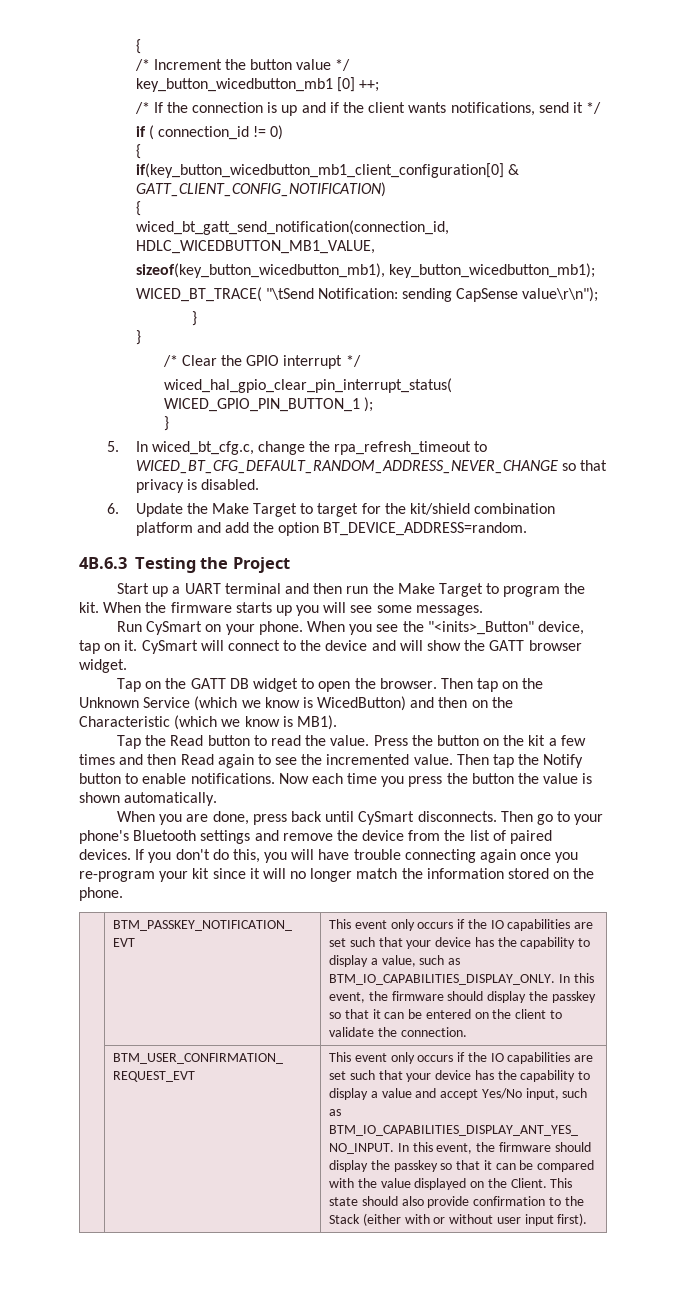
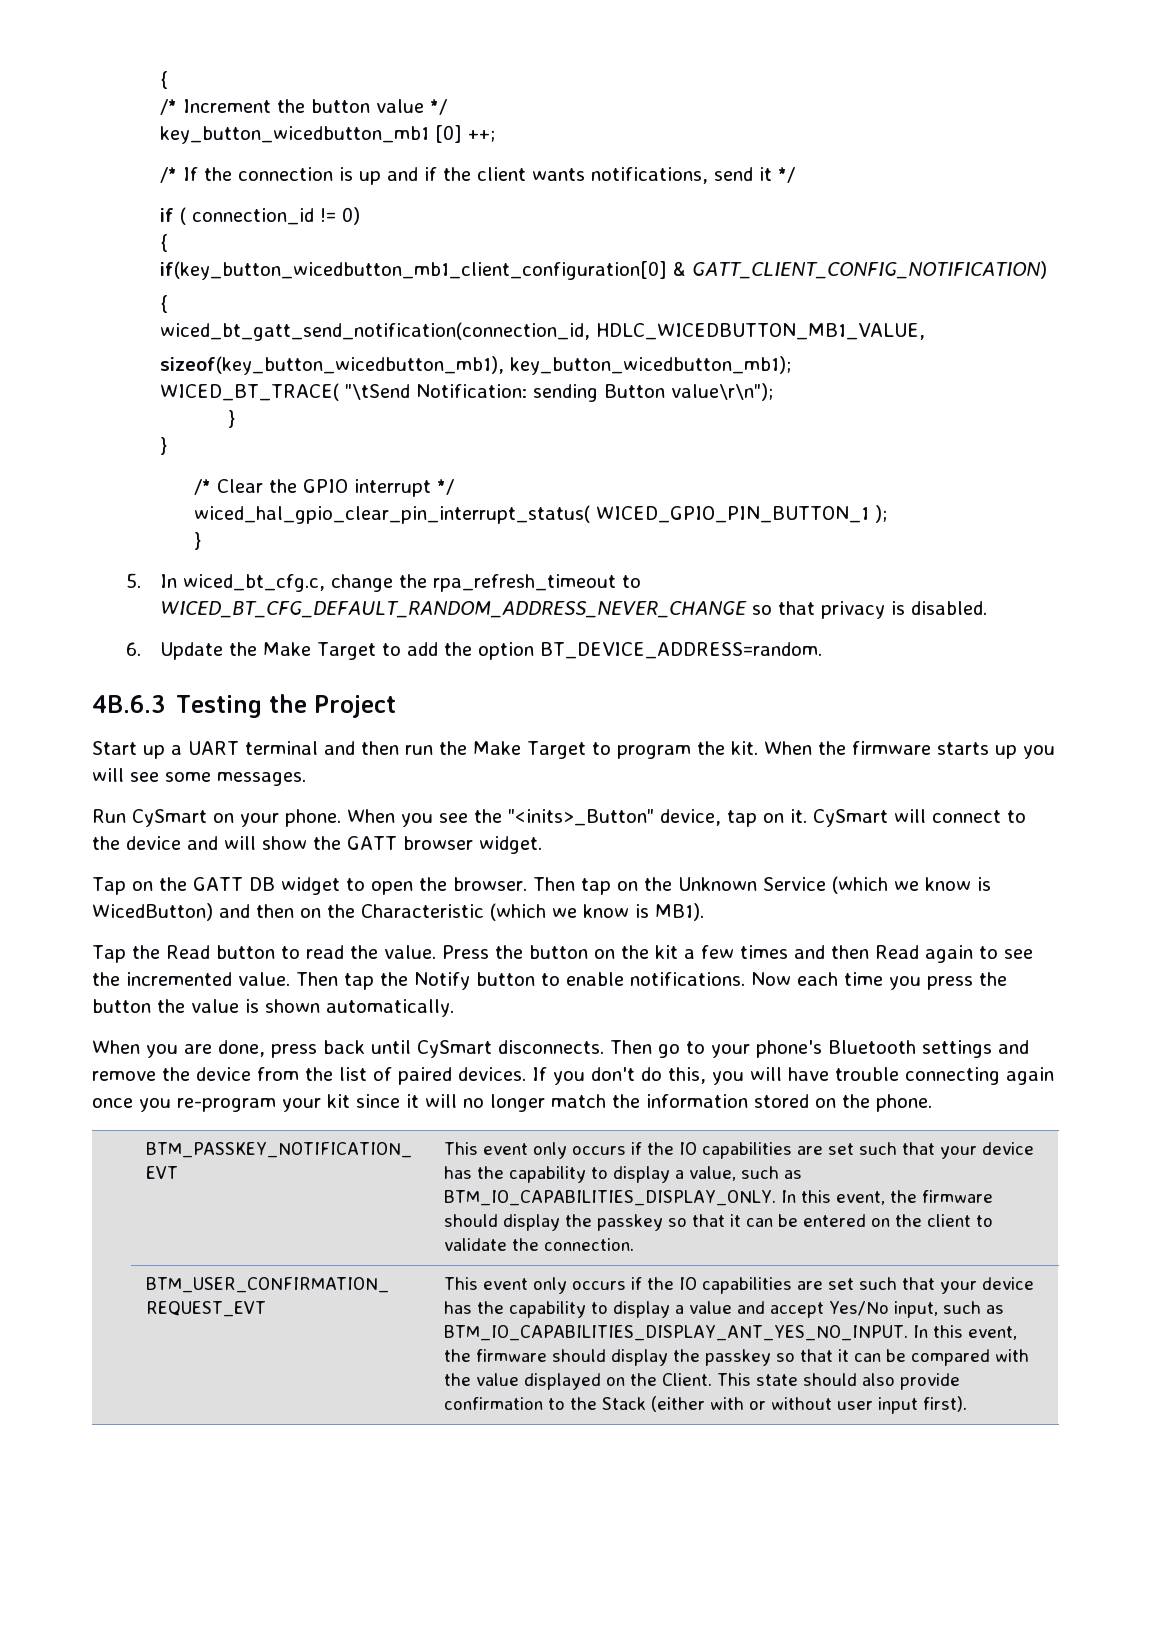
[456,288,519,302] CapSense -> [604,384,666,398] Button
[317,503,556,517] [135,522,221,536] target for the kit/shield combination platform and -> (402, 649) none

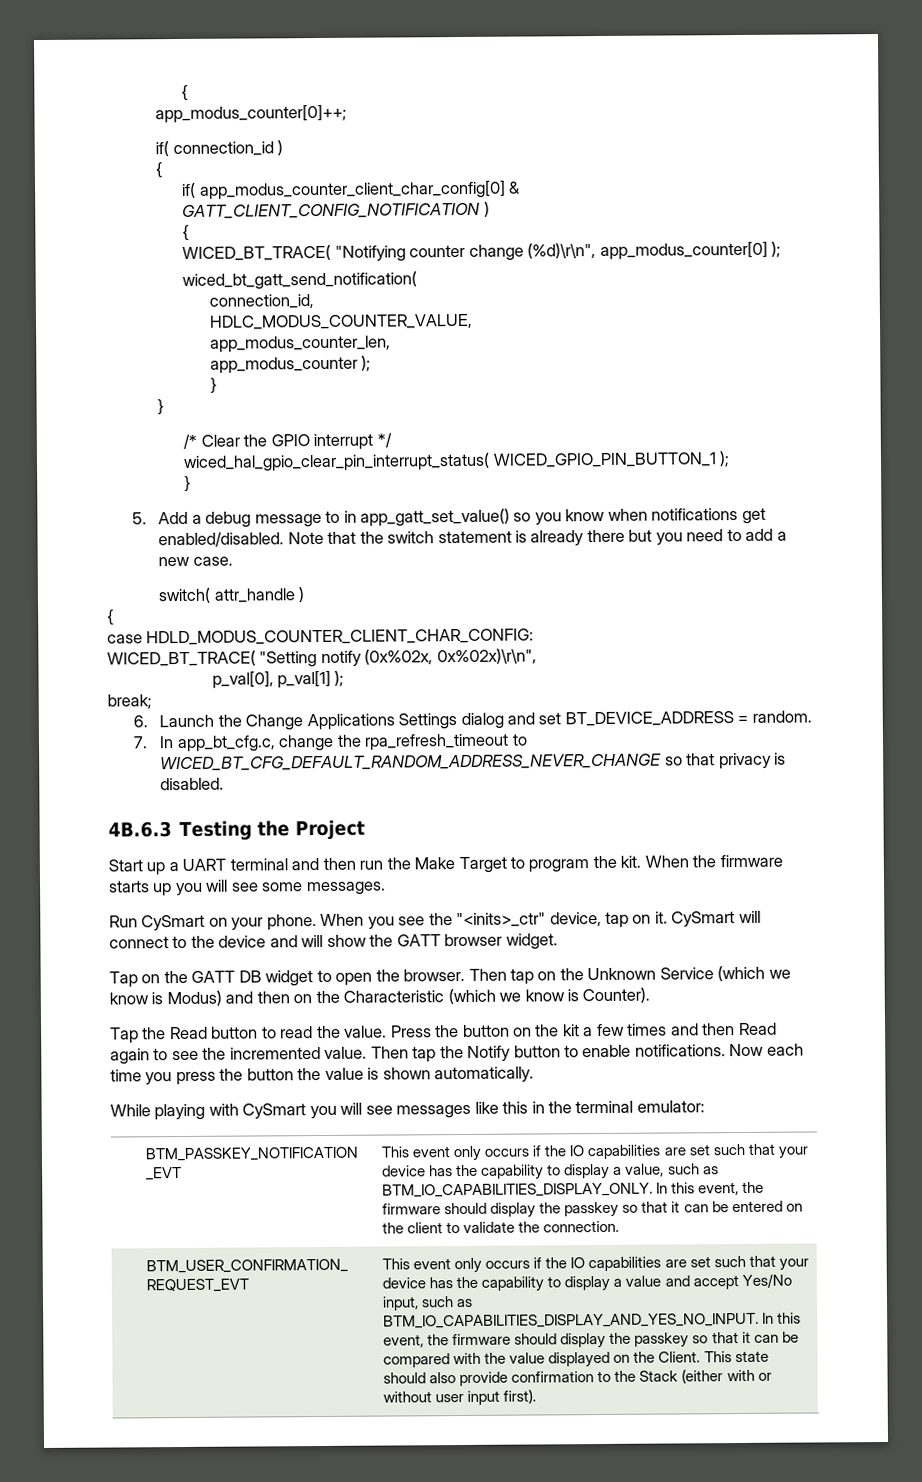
[160,71,169,89] [160,99,448,115] [160,125,496,144] [160,167,796,185] [160,207,361,225] [160,234,169,252] [160,261,1048,280] [160,295,169,313] [160,322,926,341] [160,356,792,375] [160,383,774,402] { // /* Increment the button value */ // key_button_wicedbutton_mb1 [0] ++; // /* If the connection is up and if the client wants notifications, send it */ // if ( connection_id != 0) // { // if(key_button_wicedbutton_mb1_client_configuration[0] & GATT_CLIENT_CONFIG_NOTIFICATION) // { // wiced_bt_gatt_send_notification(connection_id, HDLC_WICEDBUTTON_MB1_VALUE, // sizeof(key_button_wicedbutton_mb1), key_button_wicedbutton_mb1); // WICED_BT_TRACE( "\tSend Notification: sending Button value\r\n"); -> [181,84,189,101] [155,104,348,124] [155,140,284,157] [155,162,163,179] [181,180,522,200] [182,201,490,219] [182,224,190,241] [182,241,782,262] [182,271,418,290] [208,294,314,309] [208,313,473,330] [209,335,391,353] [209,355,372,374] { // app_modus_counter[0]++; // if( connection_id ) // { // if( app_modus_counter_client_char_config[0] & GATT_CLIENT_CONFIG_NOTIFICATION ) // { // WICED_BT_TRACE( "Notifying counter change (%d)\r\n", app_modus_counter[0] ); // wiced_bt_gatt_send_notification( // connection_id, // HDLC_MODUS_COUNTER_VALUE, // app_modus_counter_len, // app_modus_counter );
[160,574,326,592] In wiced_bt_cfg.c, -> [158,507,766,528] [158,528,787,548] [158,556,233,567] [158,587,306,604] [107,609,114,626] [107,628,535,646] [107,648,537,668] [211,670,345,689] [107,694,152,710] [133,710,812,731] [133,735,276,753] Add a debug message to in app_gatt_set_value() so you know when notifications get enabled/disabled. Note that the switch statement is already there but you need to add a new case. // switch( attr_handle ) // { // case HDLD_MODUS_COUNTER_CLIENT_CHAR_CONFIG: // WICED_BT_TRACE( "Setting notify (0x%02x, 0x%02x)\r\n", // p_val[0], p_val[1] ); // break; // 6. Launch the Change Applications Settings dialog and set BT_DEVICE_ADDRESS = random. // 7. In app_bt_cfg.c,
[126,642,823,660] // 6. Update the Make Target to add the option BT_DEVICE_ADDRESS=random. -> (225, 784) none
[508,809,654,826] "<inits>_Button" -> [456,912,547,928] "<inits>_ctr"
[92,903,213,921] WicedButton) -> [166,990,222,1007] Modus)
[655,903,704,921] MB1). -> [582,987,651,1004] Counter).
[92,1040,1029,1058] [92,1067,1054,1085] [92,1094,932,1112] When you are done, press back until CySmart disconnects. Then go to your phone's Bluetooth settings and remove the device from the list of paired devices. If you don't do this, you will have trouble connecting again once you re-program your kit since it will no longer match the information stored on the phone. -> [110,1100,705,1121] While playing with CySmart you will see messages like this in the terminal emulator:
[443,1325,909,1341] BTM_IO_CAPABILITIES_DISPLAY_ANT_YES_NO_INPUT. -> [383,1312,760,1329] BTM_IO_CAPABILITIES_DISPLAY_AND_YES_NO_INPUT.

